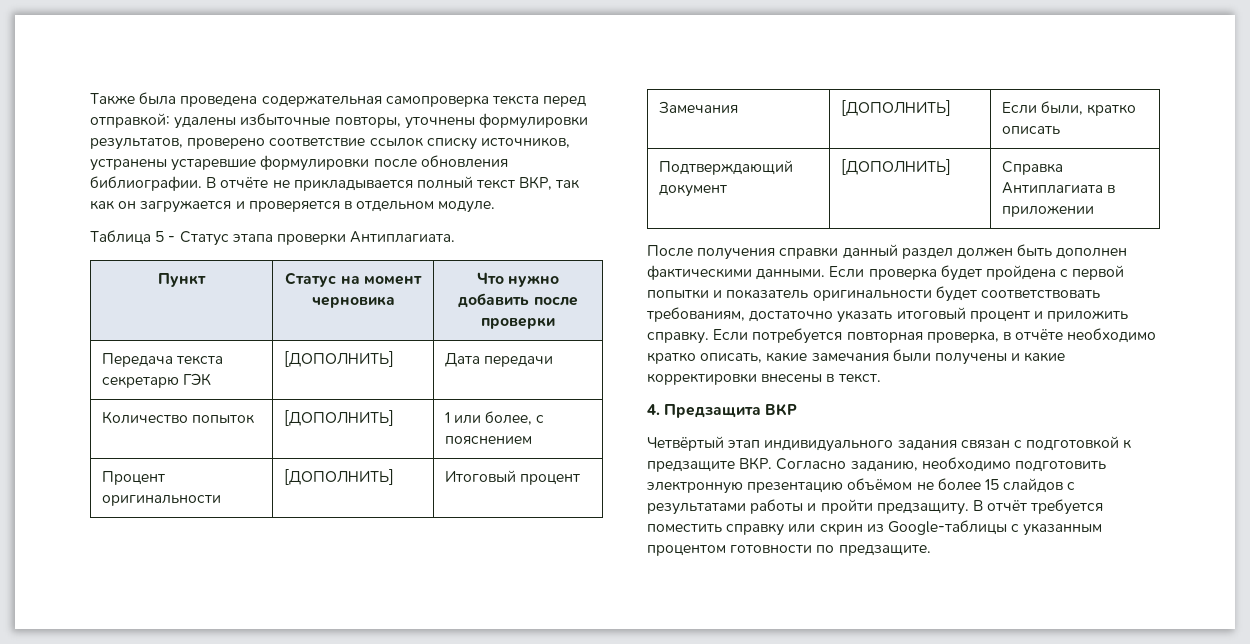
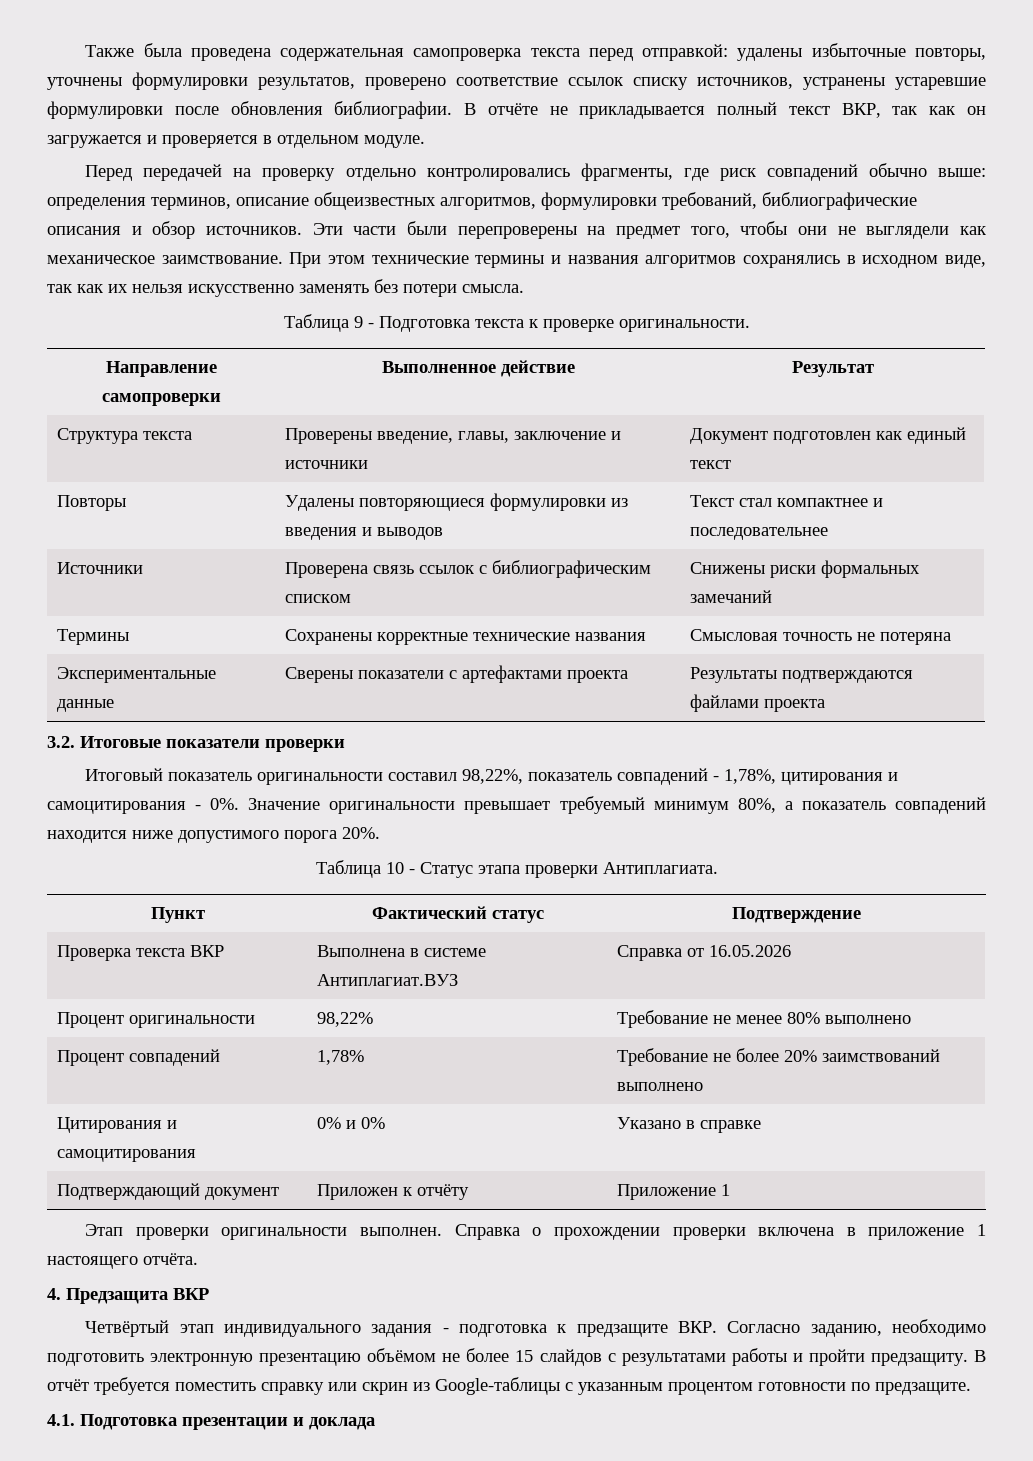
[90,230,165,245] Таблица 5 -> [85,163,987,181] [47,192,917,210] [47,221,986,239] [47,252,986,268] [47,279,524,297] [283,314,750,332] [106,361,217,377] [102,393,221,406] [381,360,575,377] [791,361,874,377] [56,428,192,444] [284,428,621,444] [284,460,368,469] [689,427,966,444] [689,460,731,469] [56,495,126,511] [284,493,628,511] [284,527,443,540] [689,495,883,507] [689,527,828,540] [56,562,143,574] [284,560,651,578] [284,594,351,603] [689,560,920,578] [689,590,772,603] [56,629,129,645] [284,629,646,645] [689,629,951,645] [56,667,216,683] [56,699,114,712] [284,665,628,683] [689,667,913,683] [689,694,825,712] [47,736,345,752] [85,768,899,785] [47,796,987,814] [47,827,380,843] [315,860,404,878] Перед передачей на проверку отдельно контролировались фрагменты, где риск совпадений обычно выше: определения терминов, описание общеизвестных алгоритмов, формулировки требований, библиографические описания и обзор источников. Эти части были перепроверены на предмет того, чтобы они не выглядели как механическое заимствование. При этом технические термины и названия алгоритмов сохранялись в исходном виде, так как их нельзя искусственно заменять без потери смысла. // Таблица 9 - Подготовка текста к проверке оригинальности. // Направление самопроверки | Выполненное действие | Результат // Структура текста | Проверены введение, главы, заключение и источники | Документ подготовлен как единый текст // Повторы | Удалены повторяющиеся формулировки из введения и выводов | Текст стал компактнее и последовательнее // Источники | Проверена связь ссылок с библиографическим списком | Снижены риски формальных замечаний // Термины | Сохранены корректные технические названия | Смысловая точность не потеряна // Экспериментальные данные | Сверены показатели с артефактами проекта | Результаты подтверждаются файлами проекта // 3.2. Итоговые показатели проверки // Итоговый показатель оригинальности составил 98,22%, показатель совпадений - 1,78%, цитирования и самоцитирования - 0%. Значение оригинальности превышает требуемый минимум 80%, а показатель совпадений находится ниже допустимого порога 20%. // Таблица 10
[285,272,422,287] [311,296,395,308] [476,272,560,287] [458,293,578,308] [481,317,555,329] [101,353,224,367] [101,373,212,388] [283,351,394,367] [444,353,554,367] [101,411,256,424] [283,410,394,426] [444,411,545,425] [444,436,532,445] [101,471,165,485] [101,495,221,506] [283,469,394,485] [444,470,581,485] [658,101,738,114] [840,100,951,116] [1001,101,1137,116] [1001,126,1060,134] [658,160,793,175] [658,184,727,197] [840,159,951,175] [1001,161,1063,175] [1001,182,1116,194] [1001,205,1094,217] [647,244,1128,260] [647,265,1125,281] [647,286,1100,302] [646,307,1129,323] [647,328,1157,344] [647,349,1066,365] [647,373,881,385] Статус на момент черновика | Что нужно добавить после проверки // Передача текста секретарю ГЭК | [ДОПОЛНИТЬ] | Дата передачи // Количество попыток | [ДОПОЛНИТЬ] | 1 или более, с пояснением // Процент оригинальности | [ДОПОЛНИТЬ] | Итоговый процент // Замечания | [ДОПОЛНИТЬ] | Если были, кратко описать // Подтверждающий документ | [ДОПОЛНИТЬ] | Справка Антиплагиата в приложении // После получения справки данный раздел должен быть дополнен фактическими данными. Если проверка будет пройдена с первой попытки и показатель оригинальности будет соответствовать требованиям, достаточно указать итоговый процент и приложить справку. Если потребуется повторная проверка, в отчёте необходимо кратко описать, какие замечания были получены и какие корректировки внесены в текст. -> [371,906,544,923] [732,907,861,923] [56,945,224,961] [316,945,486,957] [316,974,458,986] [616,945,791,961] [56,1012,255,1028] [316,1012,373,1027] [616,1010,911,1028] [56,1049,220,1066] [316,1050,364,1065] [616,1048,940,1066] [616,1082,703,1091] [56,1117,177,1133] [56,1149,196,1162] [316,1117,385,1129] [616,1117,761,1133] [56,1183,279,1200] [316,1184,469,1200] [616,1184,730,1200] [85,1224,986,1240] [47,1253,198,1269] Фактический статус | Подтверждение // Проверка текста ВКР | Выполнена в системе Антиплагиат.ВУЗ | Справка от 16.05.2026 // Процент оригинальности | 98,22% | Требование не менее 80% выполнено // Процент совпадений | 1,78% | Требование не более 20% заимствований выполнено // Цитирования и самоцитирования | 0% и 0% | Указано в справке // Подтверждающий документ | Приложен к отчёту | Приложение 1 // Этап проверки оригинальности выполнен. Справка о прохождении проверки включена в приложение 1 настоящего отчёта.
[960,436,1120,451] связан с подготовкой -> [442,1324,547,1337] - подготовка
(931, 550) none -> [47,1414,375,1430] // 4.1. Подготовка презентации и доклада

